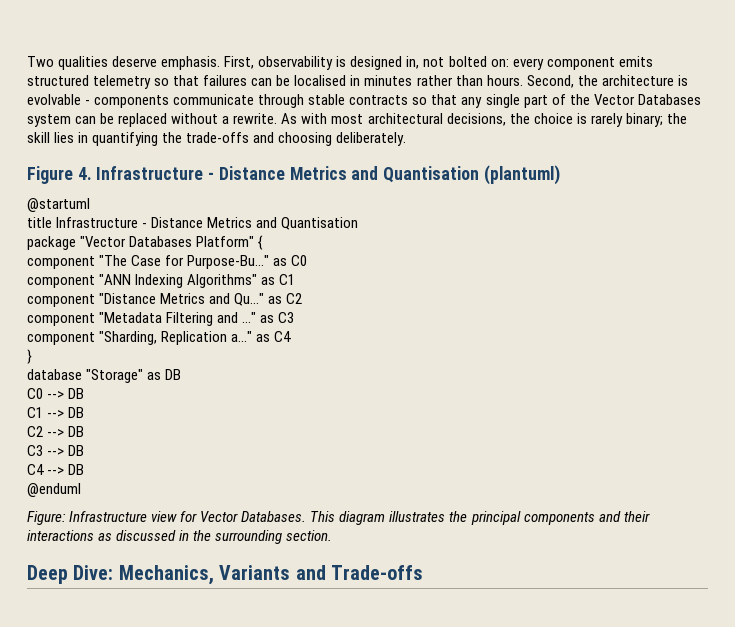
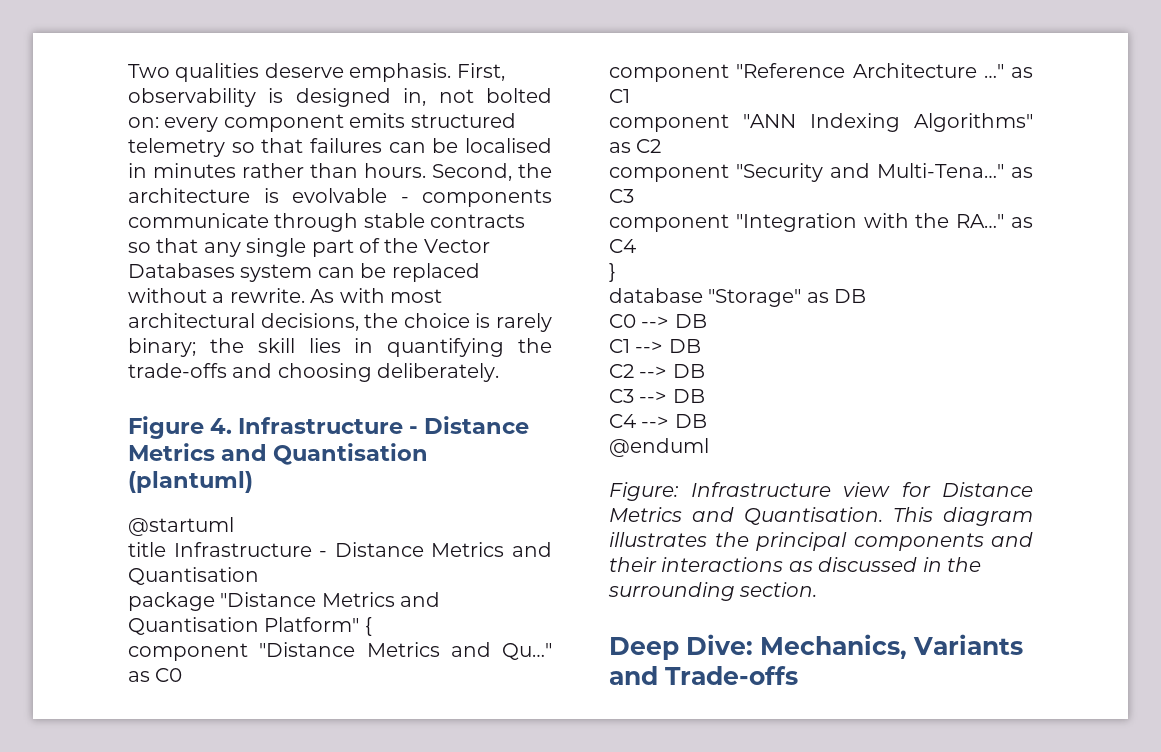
[80,235,264,250] [27,255,308,269] [27,274,296,288] "Vector Databases Platform" { // component "The Case for Purpose-Bu…" as C0 // component "ANN Indexing Algorithms" as C1 -> [220,592,441,607] [128,617,372,636] "Distance Metrics and Quantisation Platform" {
[286,293,303,304] [27,312,257,326] C2 // component "Metadata Filtering and …" -> [155,668,183,682] [609,63,1033,82] [609,89,630,103] [609,113,1033,132] [609,139,662,153] [609,163,1004,182] C0 // component "Reference Architecture …" as C1 // component "ANN Indexing Algorithms" as C2 // component "Security and Multi-Tena…"
[99,331,253,345] "Sharding, Replication a…" -> [735,213,1005,232] "Integration with the RA…"
[200,511,307,522] Vector Databases. -> [942,482,1033,497] [609,507,883,525] Distance Metrics and Quantisation.

